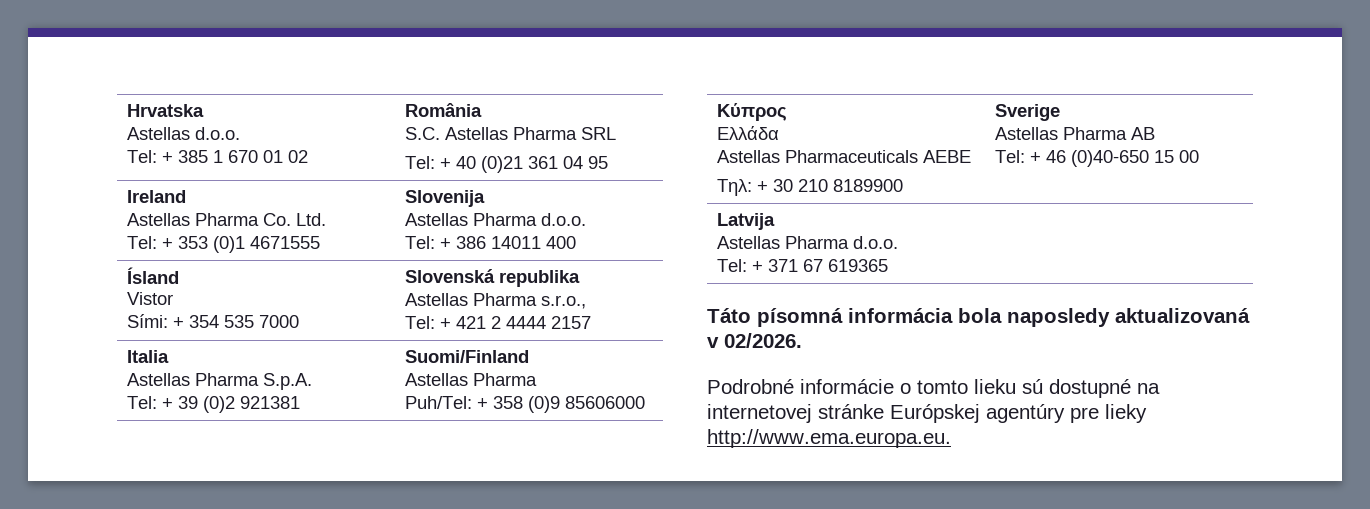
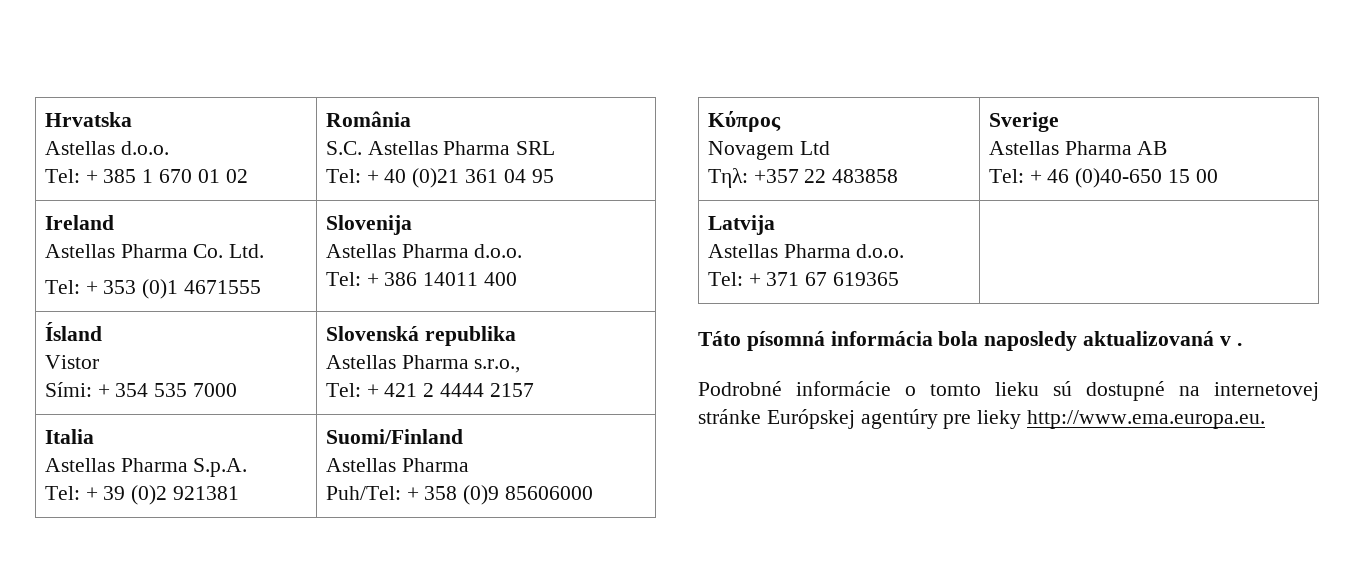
[716,126,779,140] [716,150,971,163] [716,179,903,196] Ελλάδα // Astellas Pharmaceuticals AEBE // Τηλ: + 30 210 8189900 -> [707,141,830,160] [707,168,899,188] Novagem Ltd // Τηλ: +357 22 483858
[724,333,802,348] 02/2026. -> [1236,343,1242,346] .

